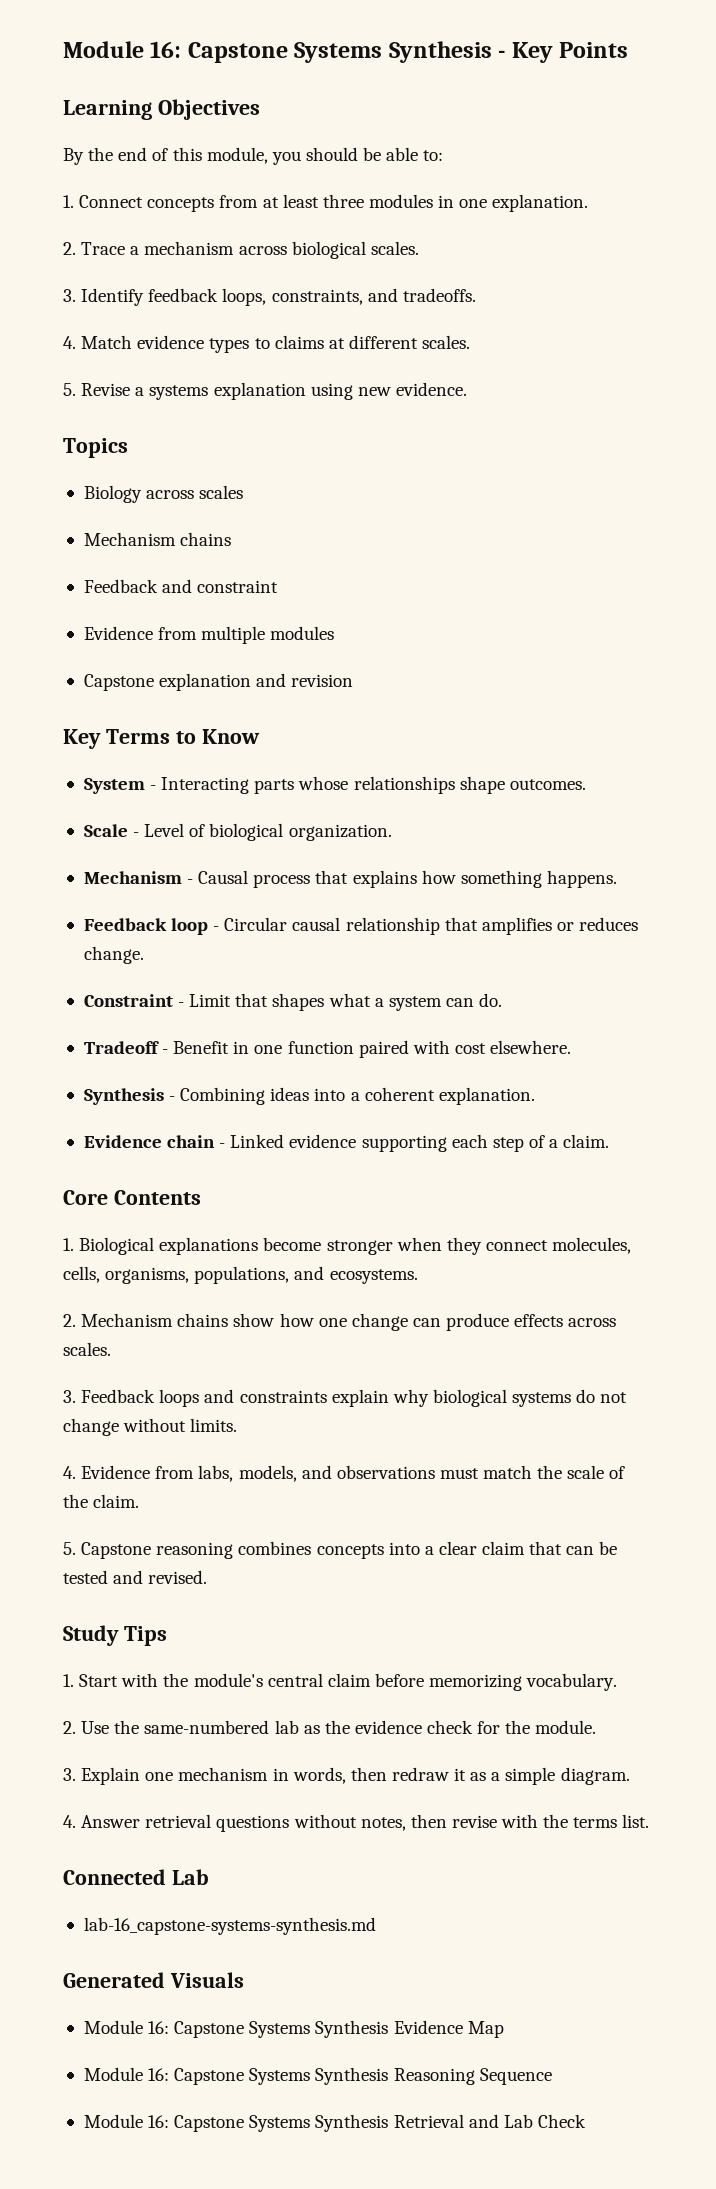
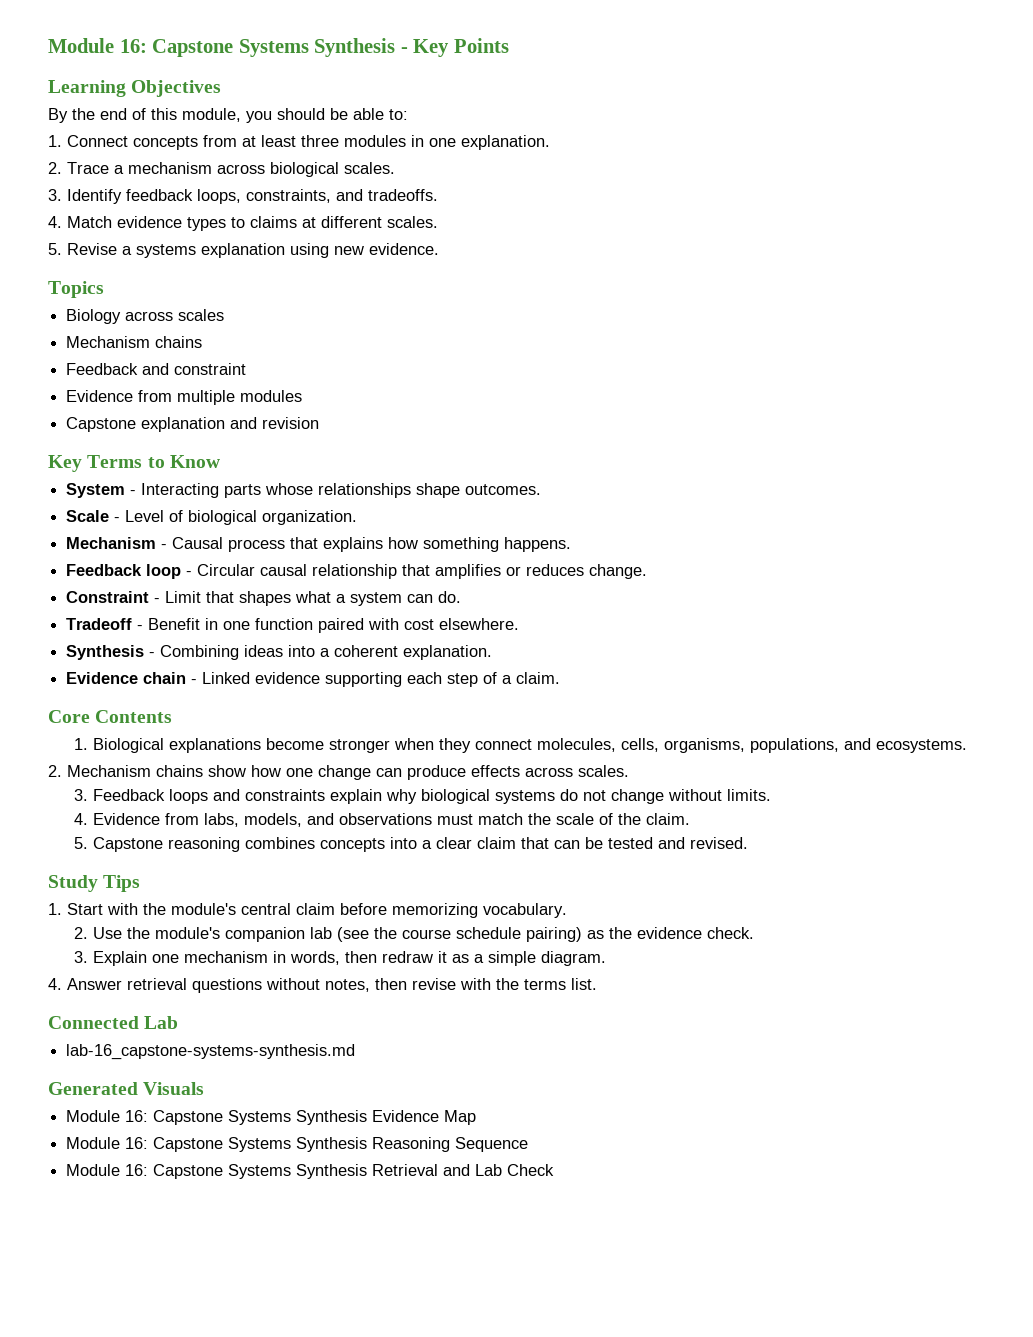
[144,1720,597,1734] same-numbered lab as the evidence check for the module. -> [154,927,754,942] module's companion lab (see the course schedule pairing) as the evidence check.

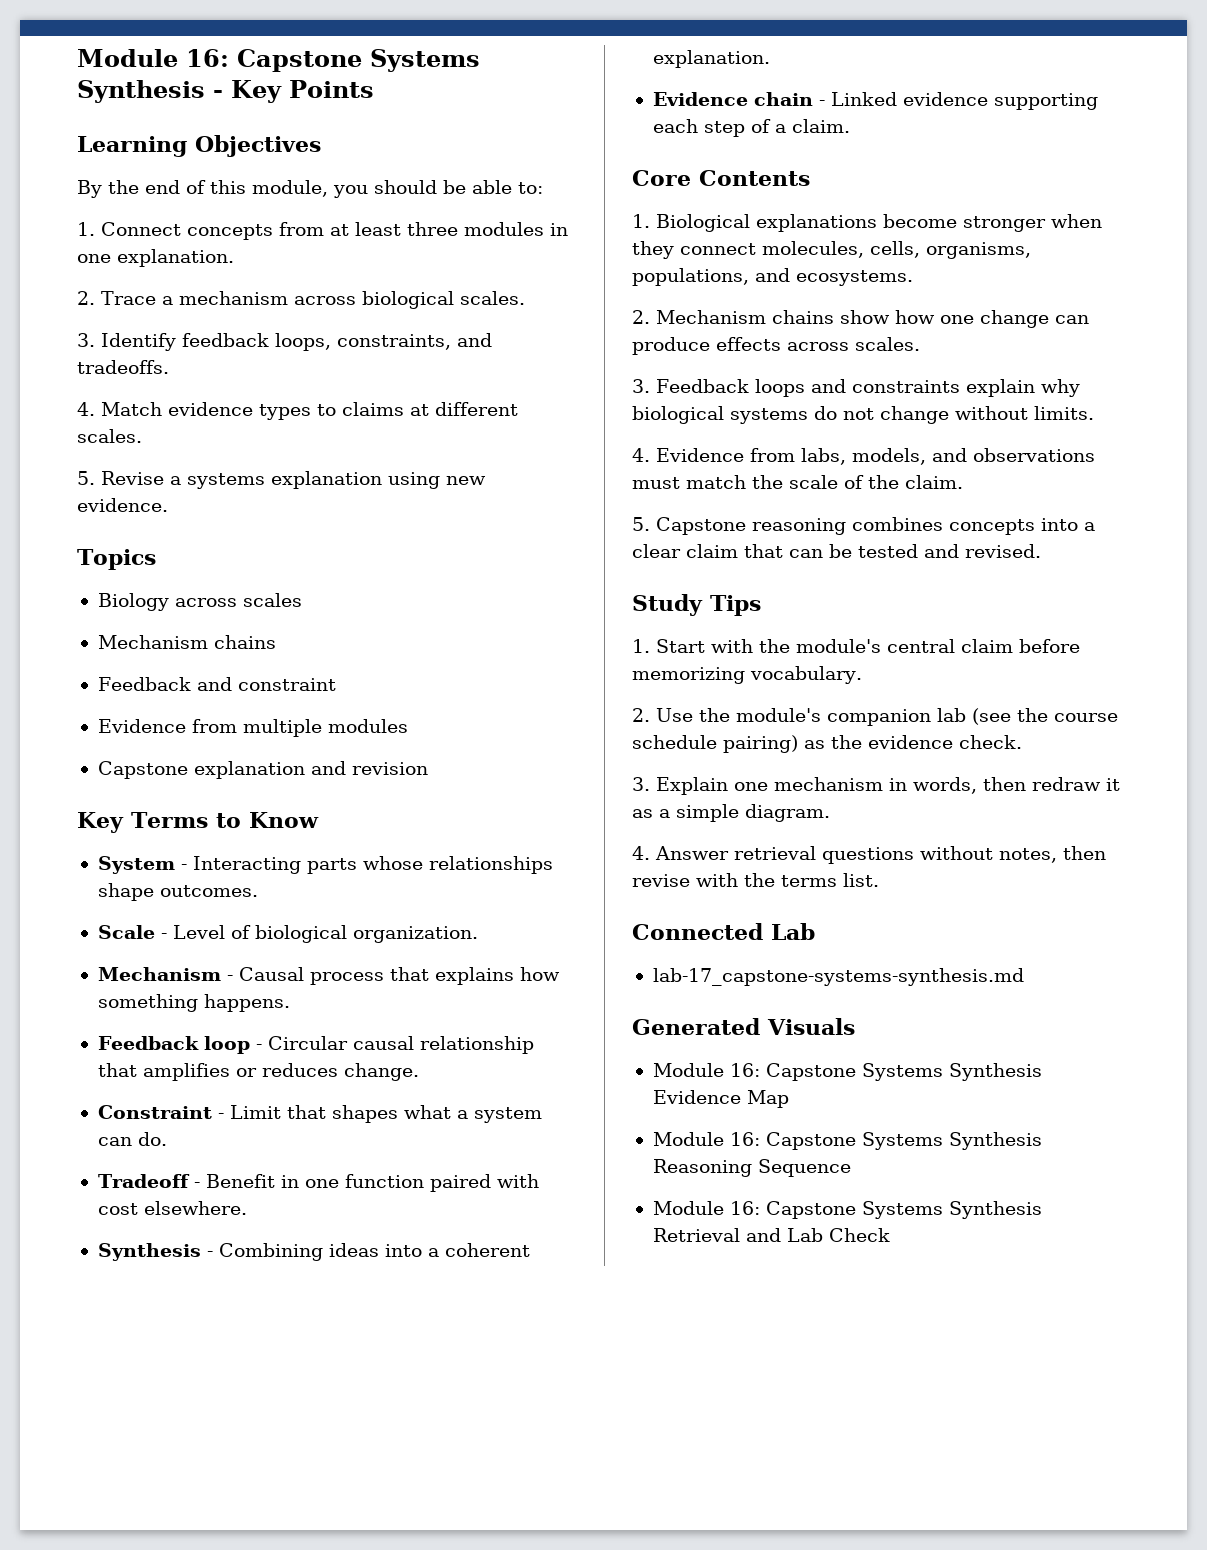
[66,1044,356,1060] lab-16_capstone-systems-synthesis.md -> [652,968,1024,986] lab-17_capstone-systems-synthesis.md

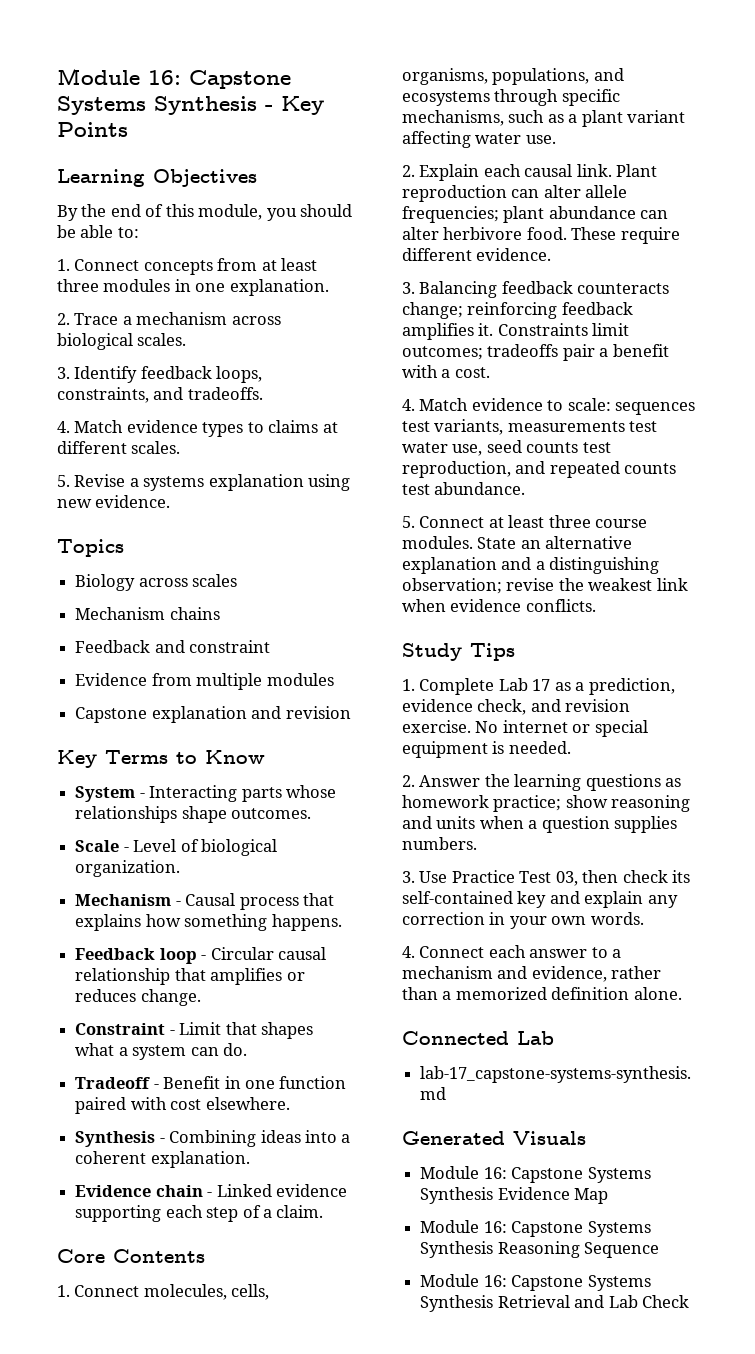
[656,214,1102,232] [632,241,756,259] Biological explanations become stronger when they connect -> [74,1285,140,1297] Connect
[796,270,913,286] [632,310,1089,328] [632,337,920,355] [632,379,1080,397] [632,406,1094,424] [632,448,1095,465] [632,475,963,489] [632,517,1095,535] [632,544,1041,558] [632,594,761,616] [632,639,1080,653] [632,666,862,684] [632,708,1118,726] [632,735,1022,753] [632,777,1120,795] [632,804,830,822] [632,846,1106,864] [632,873,879,887] ecosystems. // 2. Mechanism chains show how one change can produce effects across scales. // 3. Feedback loops and constraints explain why biological systems do not change without limits. // 4. Evidence from labs, models, and observations must match the scale of the claim. // 5. Capstone reasoning combines concepts into a clear claim that can be tested and revised. // Study Tips // 1. Start with the module's central claim before memorizing vocabulary. // 2. Use the module's companion lab (see the course schedule pairing) as the evidence check. // 3. Explain one mechanism in words, then redraw it as a simple diagram. // 4. Answer retrieval questions without notes, then revise with the terms list. -> [402,89,620,106] [402,110,686,127] [402,131,556,148] [402,164,658,181] [402,185,628,202] [402,206,669,223] [402,227,680,244] [402,248,552,261] [402,281,670,298] [402,302,633,319] [402,323,630,340] [402,344,669,361] [402,365,490,378] [402,398,696,415] [402,419,658,435] [402,440,611,456] [402,461,677,478] [402,482,526,495] [402,515,648,528] [402,536,633,549] [402,557,660,574] [402,578,688,594] [402,599,596,612] [402,643,515,661] [402,678,675,695] [402,699,631,715] [402,720,648,737] [402,741,571,758] [402,774,682,791] [402,795,691,812] [402,816,678,833] [402,837,477,850] [402,870,691,886] [402,891,678,908] [402,912,644,929] [402,945,622,958] [402,966,662,982] [402,987,682,1000] ecosystems through specific mechanisms, such as a plant variant affecting water use. // 2. Explain each causal link. Plant reproduction can alter allele frequencies; plant abundance can alter herbivore food. These require different evidence. // 3. Balancing feedback counteracts change; reinforcing feedback amplifies it. Constraints limit outcomes; tradeoffs pair a benefit with a cost. // 4. Match evidence to scale: sequences test variants, measurements test water use, seed counts test reproduction, and repeated counts test abundance. // 5. Connect at least three course modules. State an alternative explanation and a distinguishing observation; revise the weakest link when evidence conflicts. // Study Tips // 1. Complete Lab 17 as a prediction, evidence check, and revision exercise. No internet or special equipment is needed. // 2. Answer the learning questions as homework practice; show reasoning and units when a question supplies numbers. // 3. Use Practice Test 03, then check its self-contained key and explain any correction in your own words. // 4. Connect each answer to a mechanism and evidence, rather than a memorized definition alone.

